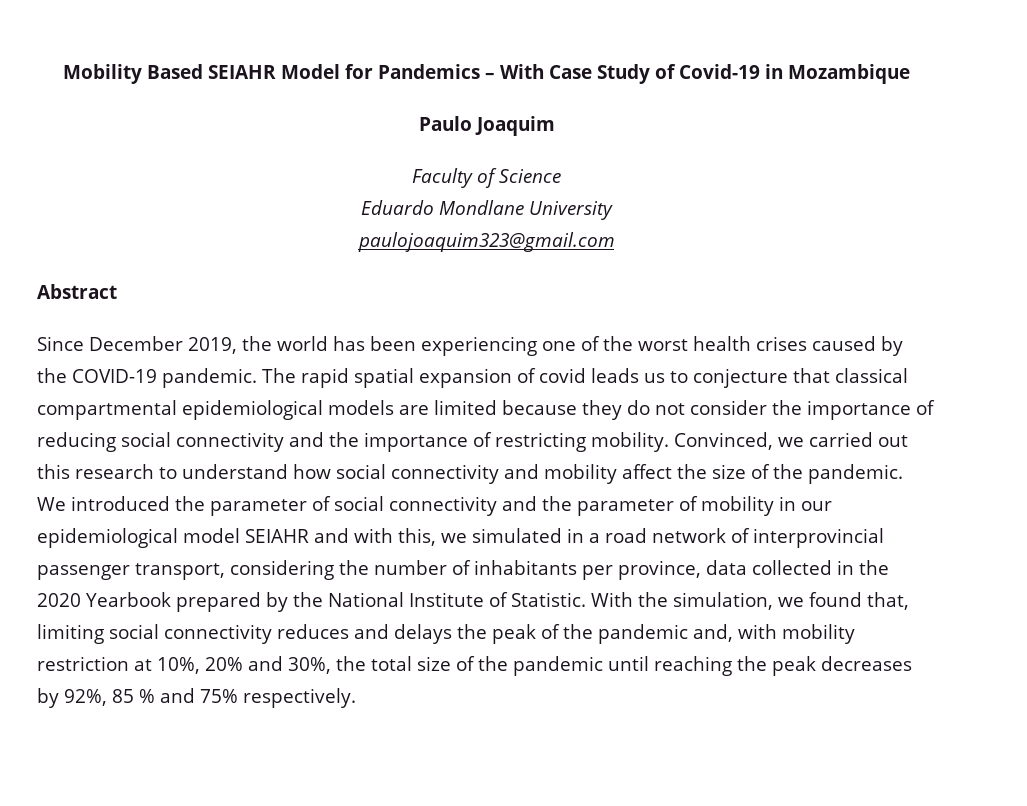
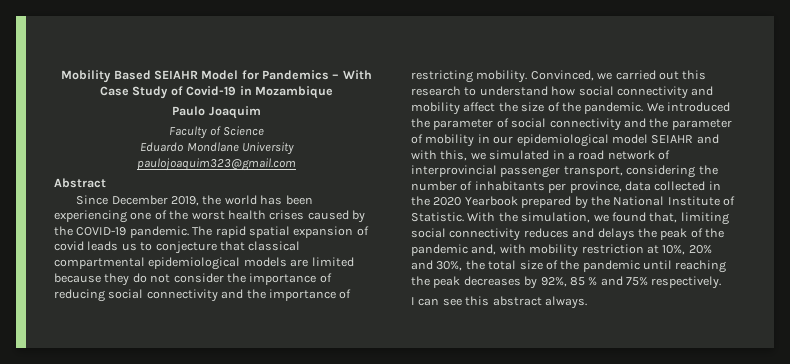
(356, 698) none -> [411,296,587,309] // I can see this abstract always.

